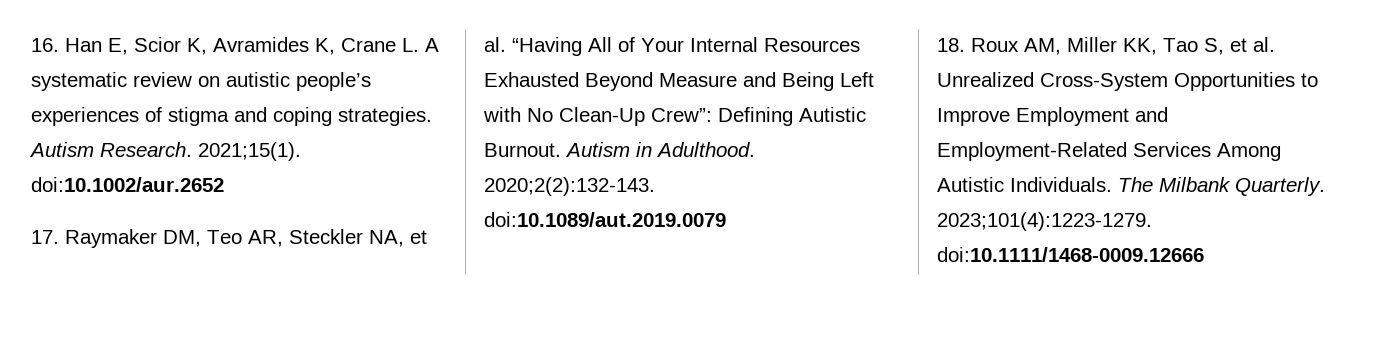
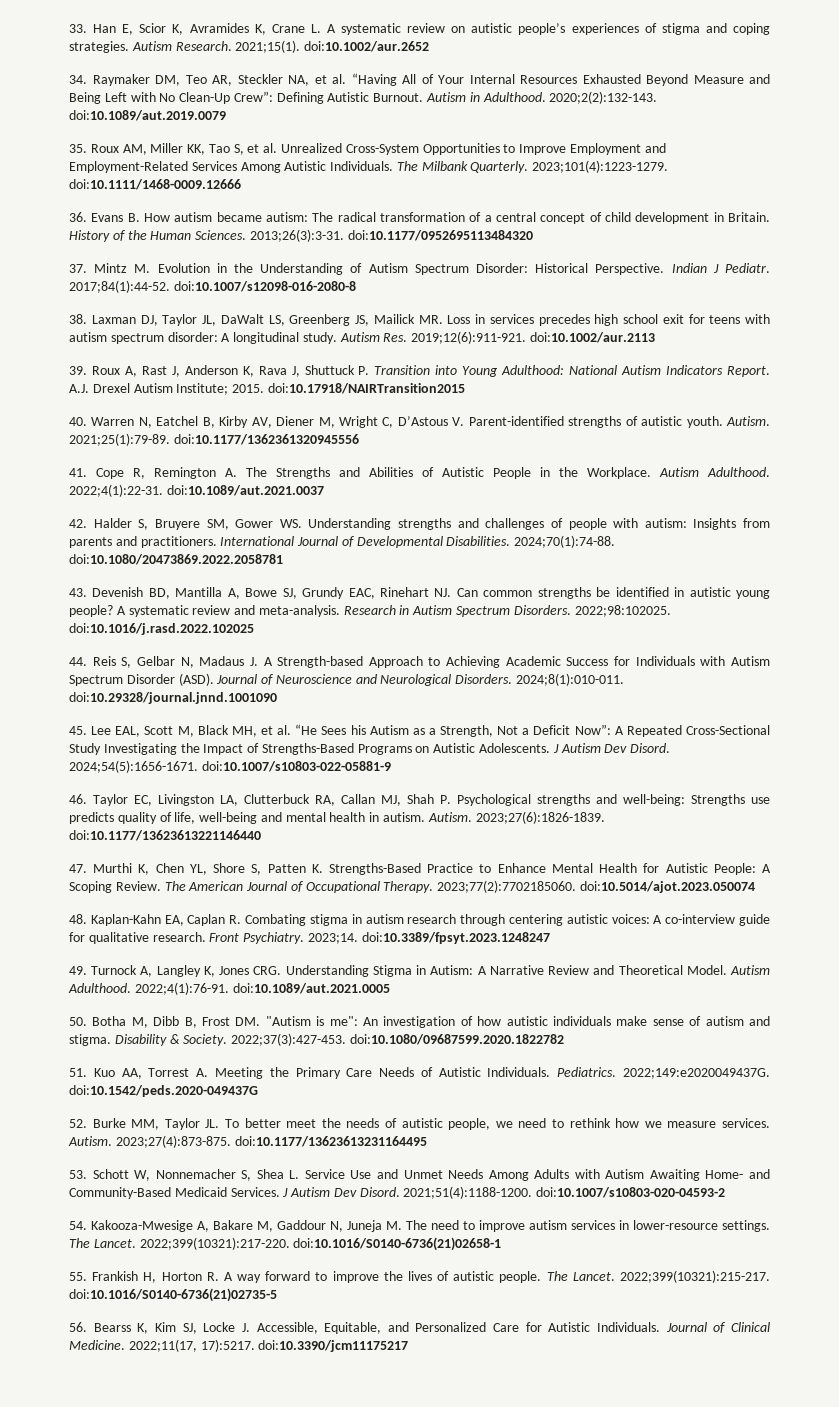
[31,38,59,52] 16. -> [69,24,87,33] 33.
[31,230,59,244] 17. -> [69,75,87,84] 34.
[937,38,965,52] 18. -> [69,144,87,153] 35.
(1204, 254) none -> [69,212,771,224] [69,229,533,242] [69,263,770,275] [69,280,356,293] [69,314,770,326] [69,331,656,344] [69,365,771,377] [69,383,465,395] [69,416,771,428] [69,433,359,446] [69,467,770,479] [69,484,324,497] [69,518,770,530] [69,535,616,548] [69,554,283,565] [69,587,771,599] [69,605,671,617] [69,623,254,635] [69,656,770,668] [69,673,625,686] [69,692,277,704] [69,724,770,737] [69,743,671,755] [69,760,391,773] [69,794,770,806] [69,811,605,824] [69,830,261,841] [69,863,771,875] [69,880,756,893] [69,914,770,926] [69,932,550,944] [69,965,771,977] [68,982,390,995] [69,1016,770,1028] [69,1033,564,1046] [69,1067,770,1079] [69,1085,258,1097] [69,1118,771,1130] [68,1135,427,1148] [69,1169,770,1181] [69,1186,726,1199] [69,1220,770,1232] [69,1237,502,1251] [69,1270,771,1283] [69,1288,277,1302] [69,1322,770,1334] [69,1339,409,1352] // 36. Evans B. How autism became autism: The radical transformation of a central concept of child development in Britain. History of the Human Sciences. 2013;26(3):3-31. doi:10.1177/0952695113484320 // 37. Mintz M. Evolution in the Understanding of Autism Spectrum Disorder: Historical Perspective. Indian J Pediatr. 2017;84(1):44-52. doi:10.1007/s12098-016-2080-8 // 38. Laxman DJ, Taylor JL, DaWalt LS, Greenberg JS, Mailick MR. Loss in services precedes high school exit for teens with autism spectrum disorder: A longitudinal study. Autism Res. 2019;12(6):911-921. doi:10.1002/aur.2113 // 39. Roux A, Rast J, Anderson K, Rava J, Shuttuck P. Transition into Young Adulthood: National Autism Indicators Report. A.J. Drexel Autism Institute; 2015. doi:10.17918/NAIRTransition2015 // 40. Warren N, Eatchel B, Kirby AV, Diener M, Wright C, D’Astous V. Parent-identified strengths of autistic youth. Autism. 2021;25(1):79-89. doi:10.1177/1362361320945556 // 41. Cope R, Remington A. The Strengths and Abilities of Autistic People in the Workplace. Autism Adulthood. 2022;4(1):22-31. doi:10.1089/aut.2021.0037 // 42. Halder S, Bruyere SM, Gower WS. Understanding strengths and challenges of people with autism: Insights from parents and practitioners. International Journal of Developmental Disabilities. 2024;70(1):74-88. doi:10.1080/20473869.2022.2058781 // 43. Devenish BD, Mantilla A, Bowe SJ, Grundy EAC, Rinehart NJ. Can common strengths be identified in autistic young people? A systematic review and meta-analysis. Research in Autism Spectrum Disorders. 2022;98:102025. doi:10.1016/j.rasd.2022.102025 // 44. Reis S, Gelbar N, Madaus J. A Strength-based Approach to Achieving Academic Success for Individuals with Autism Spectrum Disorder (ASD). Journal of Neuroscience and Neurological Disorders. 2024;8(1):010-011. doi:10.29328/journal.jnnd.1001090 // 45. Lee EAL, Scott M, Black MH, et al. “He Sees his Autism as a Strength, Not a Deficit Now”: A Repeated Cross-Sectional Study Investigating the Impact of Strengths-Based Programs on Autistic Adolescents. J Autism Dev Disord. 2024;54(5):1656-1671. doi:10.1007/s10803-022-05881-9 // 46. Taylor EC, Livingston LA, Clutterbuck RA, Callan MJ, Shah P. Psychological strengths and well-being: Strengths use predicts quality of life, well-being and mental health in autism. Autism. 2023;27(6):1826-1839. doi:10.1177/13623613221146440 // 47. Murthi K, Chen YL, Shore S, Patten K. Strengths-Based Practice to Enhance Mental Health for Autistic People: A Scoping Review. The American Journal of Occupational Therapy. 2023;77(2):7702185060. doi:10.5014/ajot.2023.050074 // 48. Kaplan-Kahn EA, Caplan R. Combating stigma in autism research through centering autistic voices: A co-interview guide for qualitative research. Front Psychiatry. 2023;14. doi:10.3389/fpsyt.2023.1248247 // 49. Turnock A, Langley K, Jones CRG. Understanding Stigma in Autism: A Narrative Review and Theoretical Model. Autism Adulthood. 2022;4(1):76-91. doi:10.1089/aut.2021.0005 // 50. Botha M, Dibb B, Frost DM. "Autism is me": An investigation of how autistic individuals make sense of autism and stigma. Disability & Society. 2022;37(3):427-453. doi:10.1080/09687599.2020.1822782 // 51. Kuo AA, Torrest A. Meeting the Primary Care Needs of Autistic Individuals. Pediatrics. 2022;149:e2020049437G. doi:10.1542/peds.2020-049437G // 52. Burke MM, Taylor JL. To better meet the needs of autistic people, we need to rethink how we measure services. Autism. 2023;27(4):873-875. doi:10.1177/13623613231164495 // 53. Schott W, Nonnemacher S, Shea L. Service Use and Unmet Needs Among Adults with Autism Awaiting Home- and Community-Based Medicaid Services. J Autism Dev Disord. 2021;51(4):1188-1200. doi:10.1007/s10803-020-04593-2 // 54. Kakooza-Mwesige A, Bakare M, Gaddour N, Juneja M. The need to improve autism services in lower-resource settings. The Lancet. 2022;399(10321):217-220. doi:10.1016/S0140-6736(21)02658-1 // 55. Frankish H, Horton R. A way forward to improve the lives of autistic people. The Lancet. 2022;399(10321):215-217. doi:10.1016/S0140-6736(21)02735-5 // 56. Bearss K, Kim SJ, Locke J. Accessible, Equitable, and Personalized Care for Autistic Individuals. Journal of Clinical Medicine. 2022;11(17, 17):5217. doi:10.3390/jcm11175217

